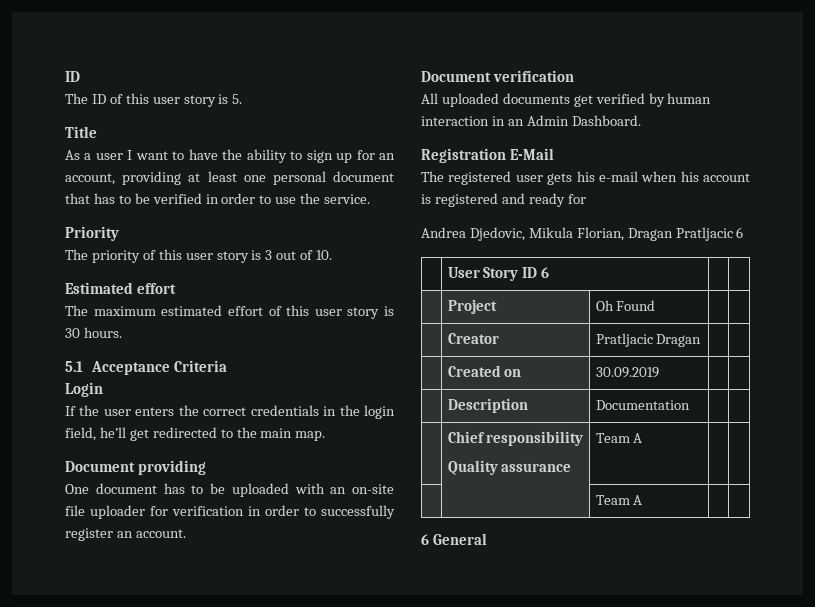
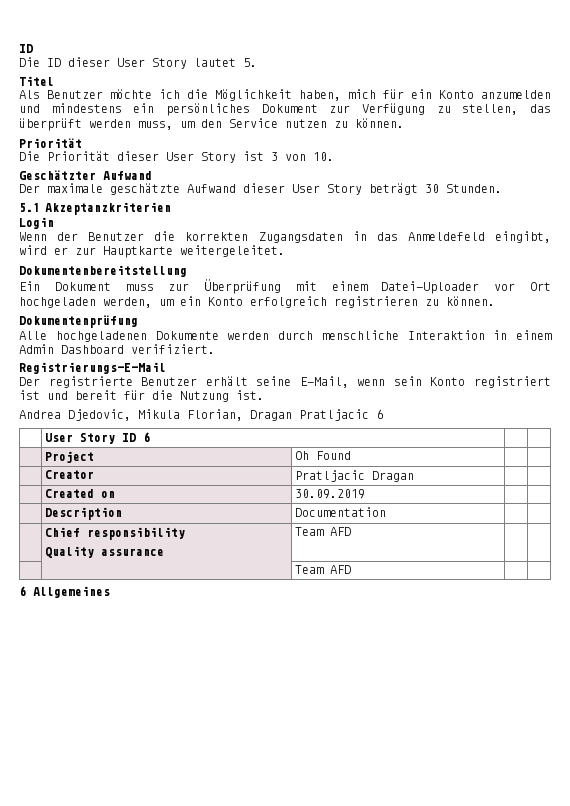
[65,93,243,107] [65,126,97,138] [65,149,395,163] [65,171,394,185] [65,193,371,204] [65,226,119,241] [65,249,333,263] [65,282,176,294] [65,305,394,319] [65,327,122,338] The ID of this user story is 5. // Title // As a user I want to have the ability to sign up for an account, providing at least one personal document that has to be verified in order to use the service. // Priority // The priority of this user story is 3 out of 10. // Estimated effort // The maximum estimated effort of this user story is 30 hours. -> [19,57,257,69] [19,76,54,86] [19,89,551,101] [19,103,551,116] [19,118,404,131] [19,138,82,148] [19,151,334,163] [19,170,152,180] [19,183,502,195] Die ID dieser User Story lautet 5. // Titel // Als Benutzer möchte ich die Möglichkeit haben, mich für ein Konto anzumelden und mindestens ein persönliches Dokument zur Verfügung zu stellen, das überprüft werden muss, um den Service nutzen zu können. // Priorität // Die Priorität dieser User Story ist 3 von 10. // Geschätzter Aufwand // Der maximale geschätzte Aufwand dieser User Story beträgt 30 Stunden.
[90,360,227,375] Acceptance Criteria -> [45,202,171,215] Akzeptanzkriterien
[65,405,396,419] [65,427,326,441] [65,460,206,475] [65,483,394,497] [65,505,395,519] [65,528,186,541] [421,70,574,82] [421,93,712,107] [421,115,641,126] [421,148,554,163] [421,171,750,185] [421,193,586,207] If the user enters the correct credentials in the login field, he’ll get redirected to the main map. // Document providing // One document has to be uploaded with an on-site file uploader for verification in order to successfully register an account. // Document verification // All uploaded documents get verified by human interaction in an Admin Dashboard. // Registration E-Mail // The registered user gets his e-mail when his account is registered and ready for -> [19,231,551,243] [19,245,285,258] [19,265,187,277] [19,279,551,294] [19,296,495,308] [19,315,138,328] [19,330,552,342] [19,344,215,354] [19,362,166,374] [19,376,551,388] [19,390,264,402] Wenn der Benutzer die korrekten Zugangsdaten in das Anmeldefeld eingibt, wird er zur Hauptkarte weitergeleitet. // Dokumentenbereitstellung // Ein Dokument muss zur Überprüfung mit einem Datei-Uploader vor Ort hochgeladen werden, um ein Konto erfolgreich registrieren zu können. // Dokumentenprüfung // Alle hochgeladenen Dokumente werden durch menschliche Interaktion in einem Admin Dashboard verifiziert. // Registrierungs-E-Mail // Der registrierte Benutzer erhält seine E-Mail, wenn sein Konto registriert ist und bereit für die Nutzung ist.
[633,433,643,443] [595,495,643,505] [421,533,487,545] A | | // | | Team A | | // 6 General -> [330,527,352,536] [295,565,352,574] [19,586,110,598] AFD | | // | | Team AFD | | // 6 Allgemeines

